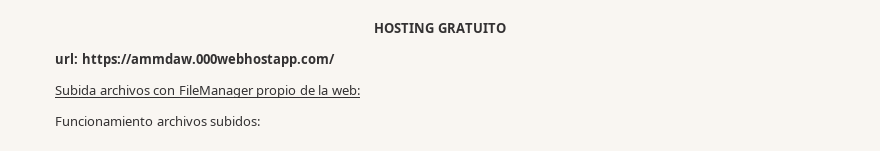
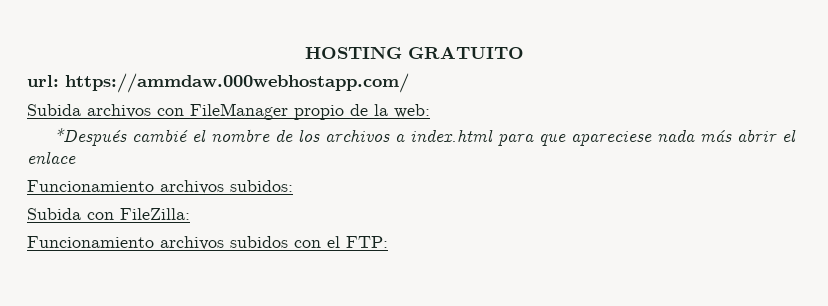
[55,116,261,126] Funcionamiento archivos subidos: -> [54,128,797,146] [27,151,76,164] [27,180,293,194] [27,208,190,220] [27,236,388,250] *Después cambié el nombre de los archivos a index.html para que apareciese nada más abrir el enlace // Funcionamiento archivos subidos: // Subida con FileZilla: // Funcionamiento archivos subidos con el FTP:

